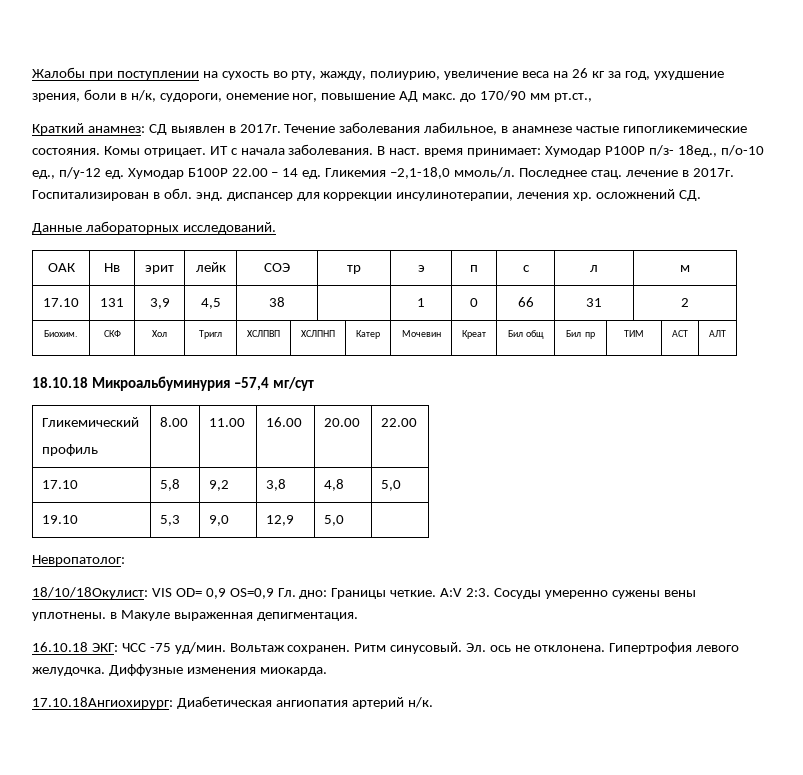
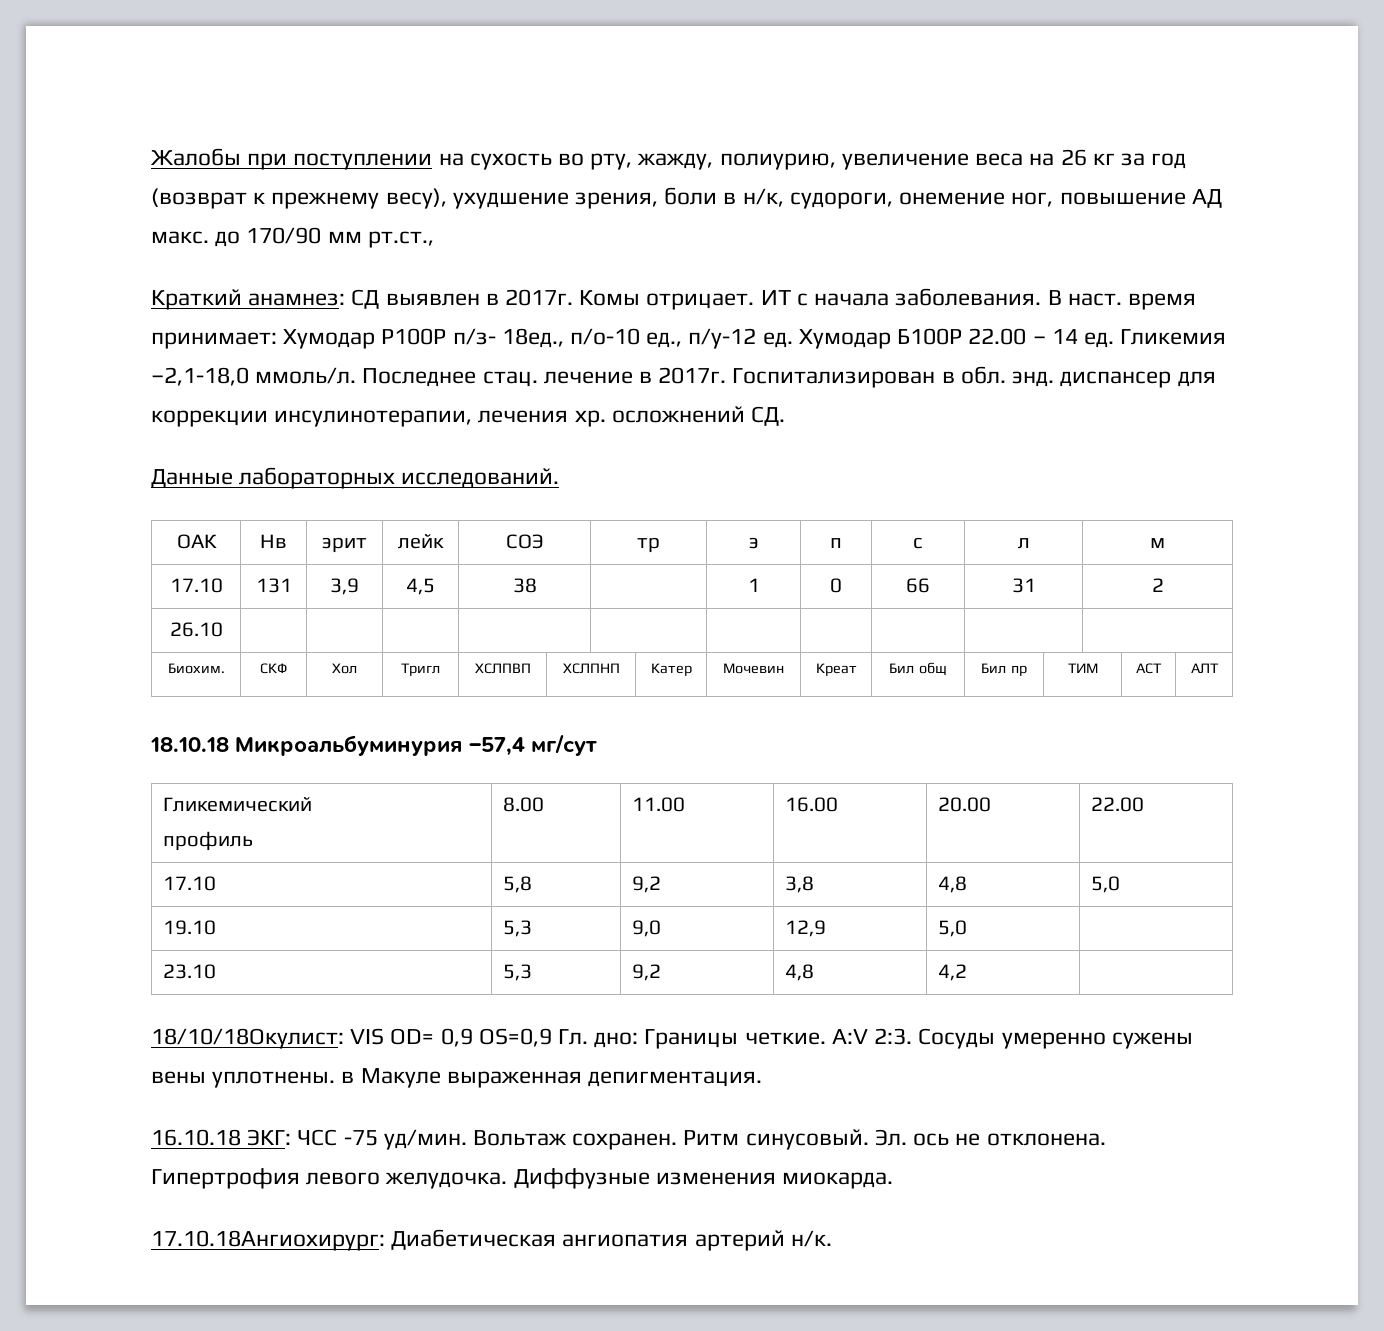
[624,71,650,80] год, -> [1151,153,1187,169] [151,188,447,209] год (возврат к прежнему весу),
[284,122,747,135] [32,148,100,155] Течение заболевания лабильное, в анамнезе частые гипогликемические состояния. -> (574, 297) none
(689, 302) none -> [169,622,223,637] // 26.10 | | | | | | | | | |
[32,555,125,566] // Невропатолог: -> [163,964,217,979] [503,964,533,981] [632,964,662,981] [785,964,815,981] [938,964,968,981] // 23.10 | 5,3 | 9,2 | 4,8 | 4,2 |

